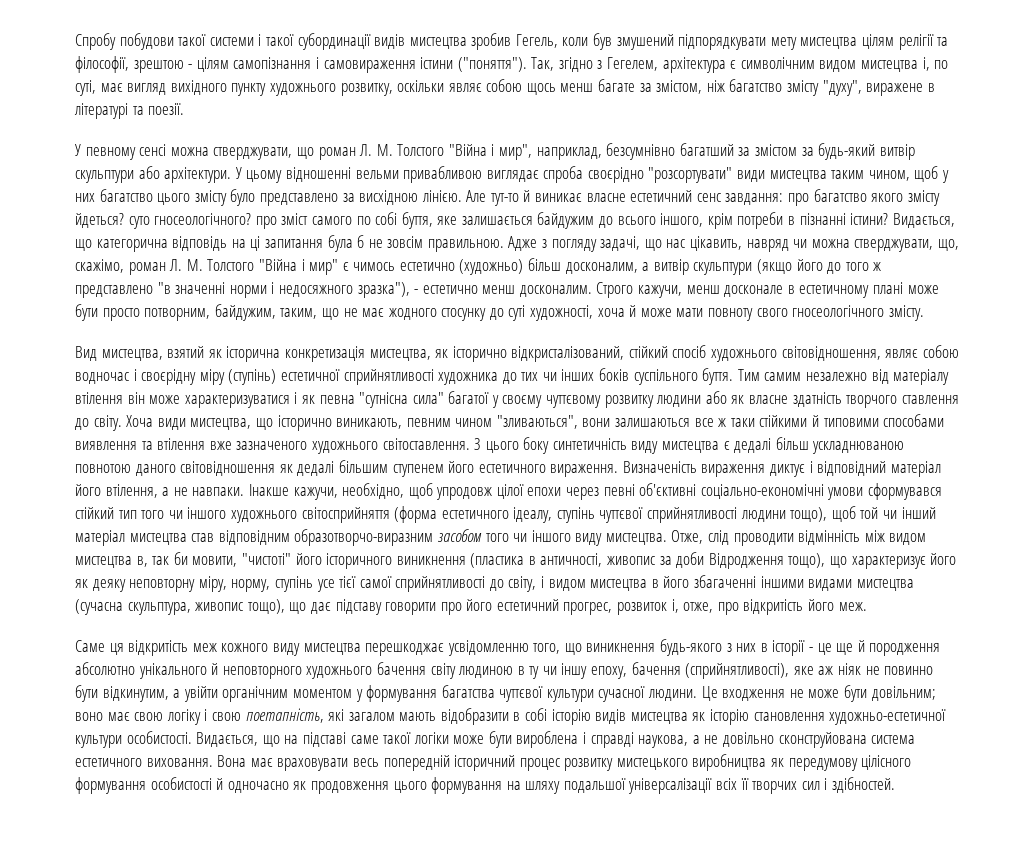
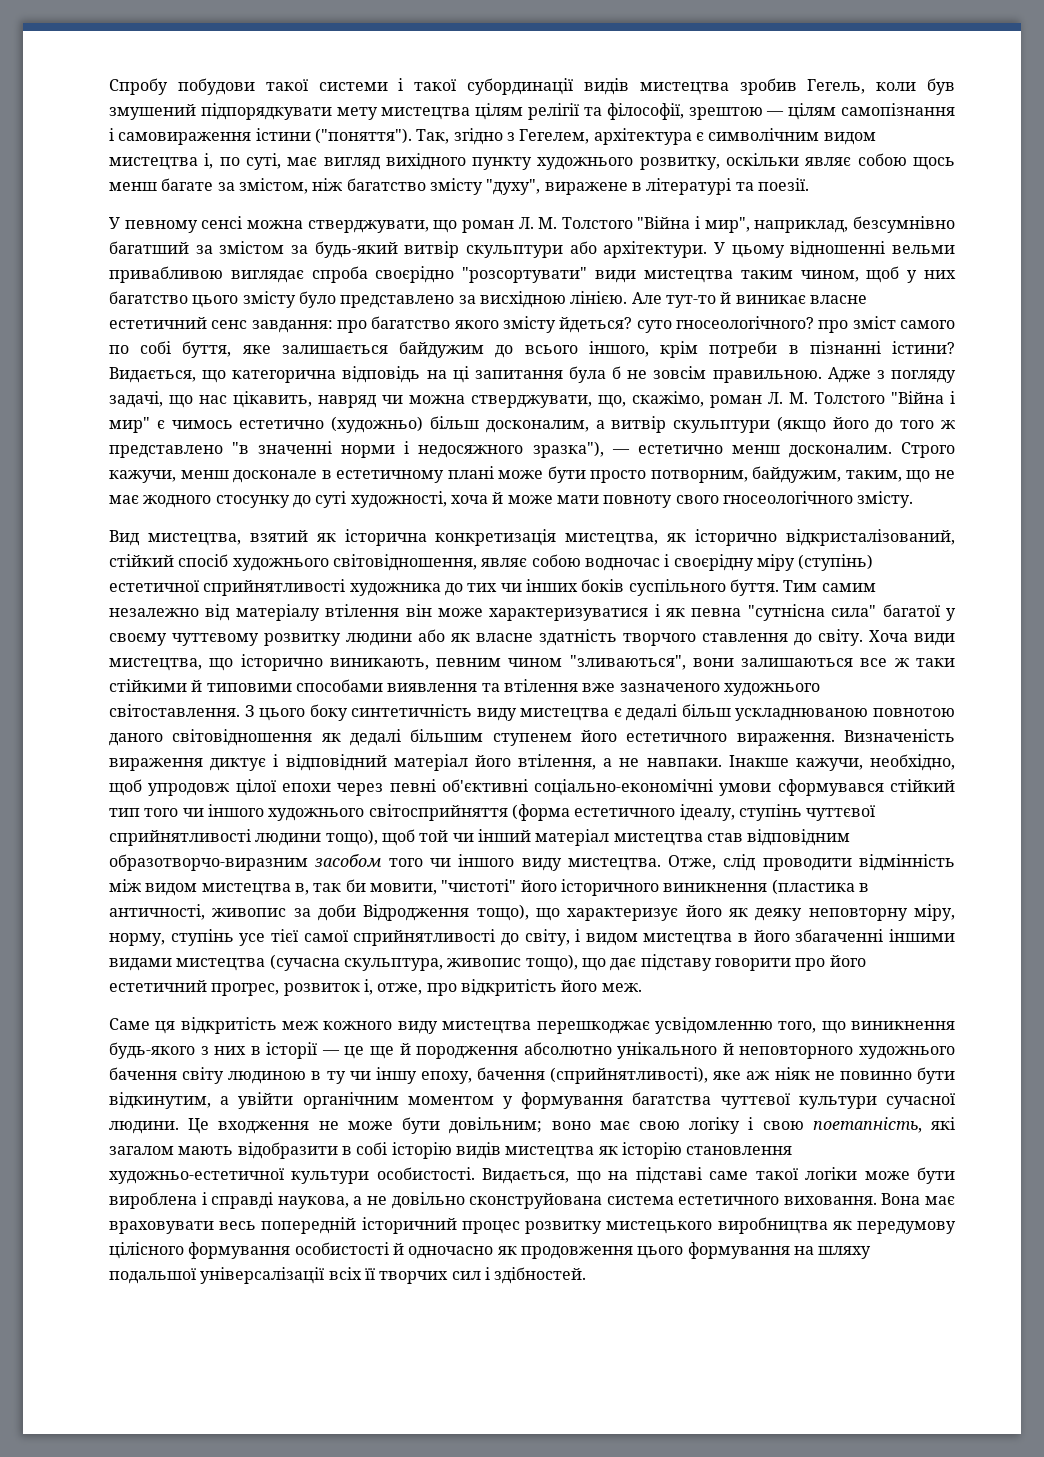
[188,64,193,69] - -> [766,111,785,116] —
[414,289,419,294] - -> [611,449,630,454] —
[809,647,814,652] - -> [321,1050,340,1055] —

